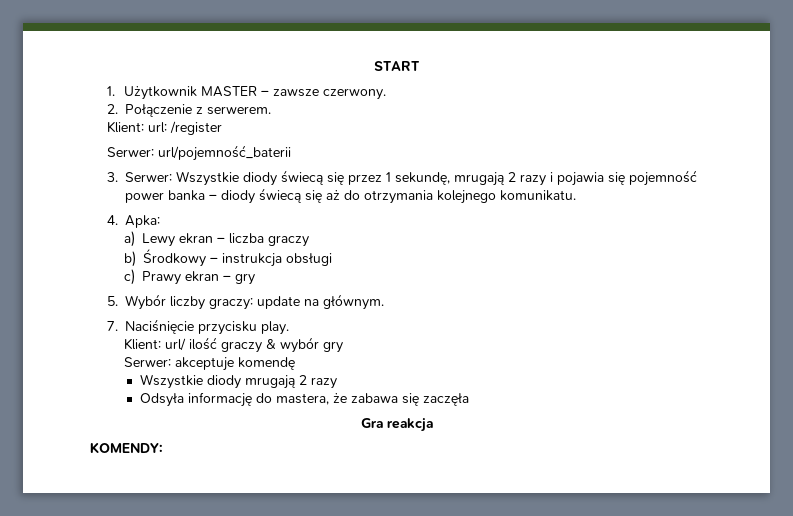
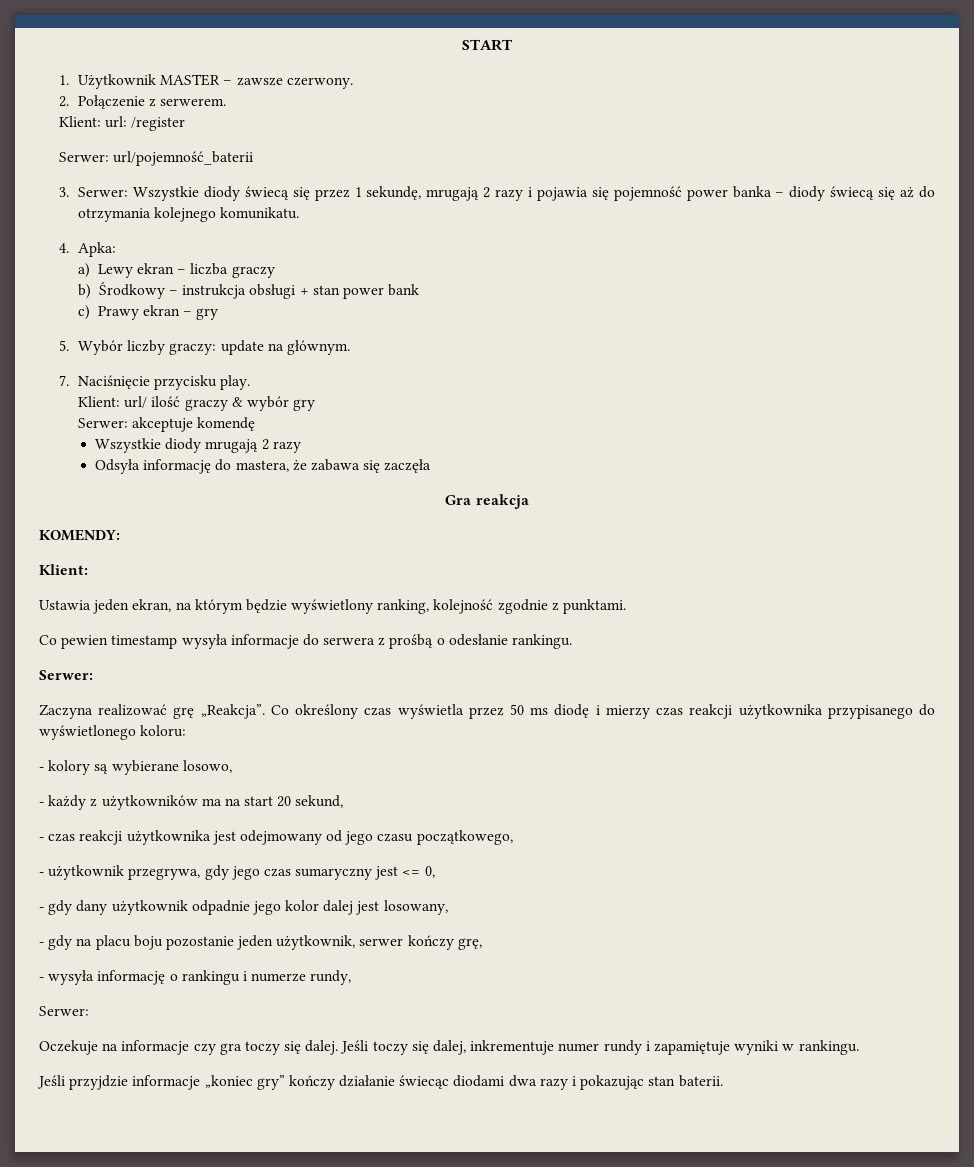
(333, 259) none -> [299,284,420,299] + stan power bank
(163, 448) none -> [39,564,88,575] [39,599,627,614] [39,634,573,649] [39,670,93,680] [39,704,935,719] [39,725,187,740] [39,760,232,775] [39,795,344,810] [39,830,513,845] [39,865,435,880] [39,900,448,915] [39,935,482,950] [39,970,352,985] [39,1006,89,1016] [39,1040,859,1055] [37,1075,723,1090] // Klient: // Ustawia jeden ekran, na którym będzie wyświetlony ranking, kolejność zgodnie z punktami. // Co pewien timestamp wysyła informacje do serwera z prośbą o odesłanie rankingu. // Serwer: // Zaczyna realizować grę „Reakcja”. Co określony czas wyświetla przez 50 ms diodę i mierzy czas reakcji użytkownika przypisanego do wyświetlonego koloru: // - kolory są wybierane losowo, // - każdy z użytkowników ma na start 20 sekund, // - czas reakcji użytkownika jest odejmowany od jego czasu początkowego, // - użytkownik przegrywa, gdy jego czas sumaryczny jest <= 0, // - gdy dany użytkownik odpadnie jego kolor dalej jest losowany, // - gdy na placu boju pozostanie jeden użytkownik, serwer kończy grę, // - wysyła informację o rankingu i numerze rundy, // Serwer: // Oczekuje na informacje czy gra toczy się dalej. Jeśli toczy się dalej, inkrementuje numer rundy i zapamiętuje wyniki w rankingu. // Jeśli przyjdzie informacje „koniec gry” kończy działanie świecąc diodami dwa razy i pokazując stan baterii.

